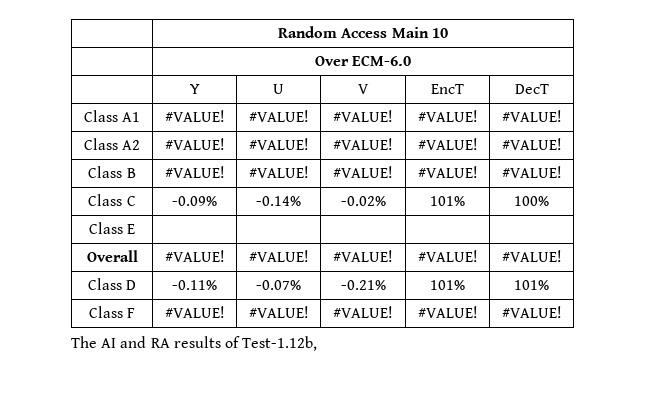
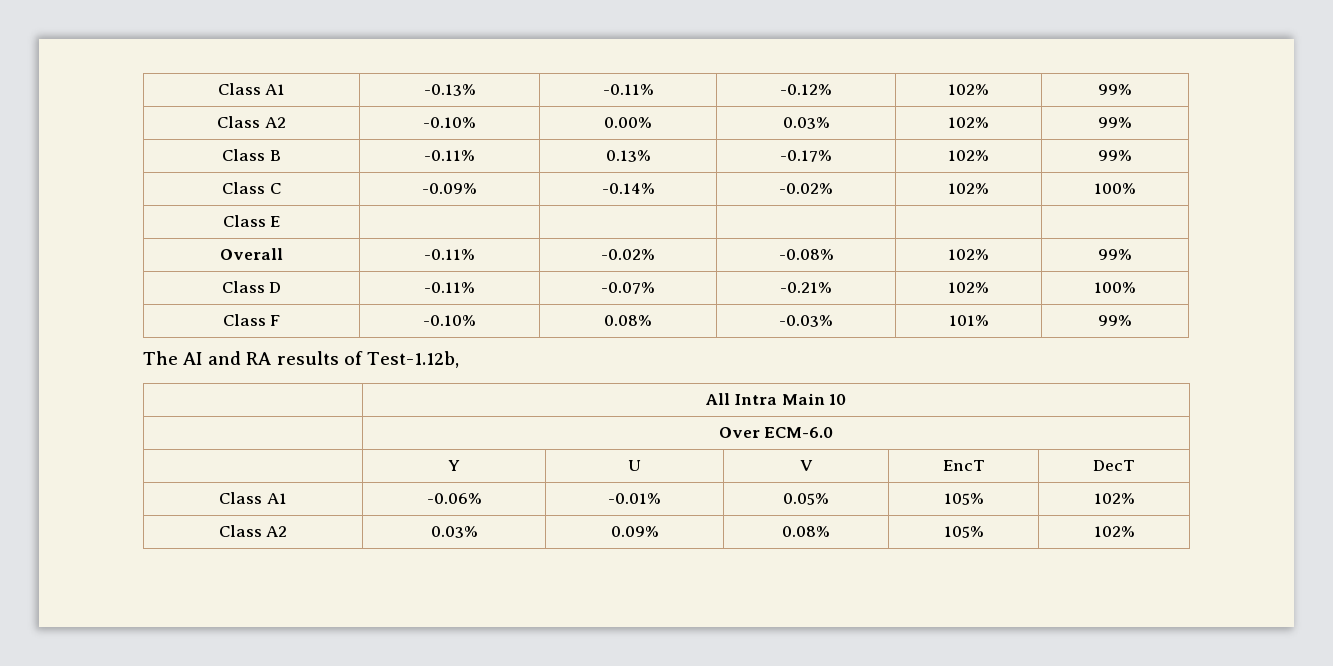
[278,26,388,38] | Random Access -> [217,83,286,95] [423,84,476,96] [602,84,654,95] [780,84,832,95] [948,84,989,95] [1098,84,1132,95] [217,116,286,128] [423,117,476,128] [604,117,652,128] [782,117,830,129] [948,117,989,128] [1098,117,1132,128] [222,149,281,161] [424,150,475,161] [605,150,651,162] [780,150,832,162] [948,150,989,161] [1098,150,1132,161] [222,182,281,194] [422,183,477,194] [601,183,655,194] [779,183,833,194] [948,183,989,194] [1094,183,1136,194] [222,215,281,227] [220,248,283,260] [424,249,475,260] [601,249,655,260] [778,249,834,260] [948,249,989,260] [1098,249,1132,260] [221,281,282,293] [424,282,475,293] [601,282,655,294] [780,282,832,293] [948,282,989,293] [1094,282,1136,293] [222,314,281,326] [423,315,476,326] [604,315,652,326] [779,315,833,327] [948,315,989,326] [1098,315,1132,326] [143,351,459,368] [704,393,778,405] Class A1 | -0.13% | -0.11% | -0.12% | 102% | 99% // Class A2 | -0.10% | 0.00% | 0.03% | 102% | 99% // Class B | -0.11% | 0.13% | -0.17% | 102% | 99% // Class C | -0.09% | -0.14% | -0.02% | 102% | 100% // Class E | | | | | // Overall | -0.11% | -0.02% | -0.08% | 102% | 99% // Class D | -0.11% | -0.07% | -0.21% | 102% | 100% // Class F | -0.10% | 0.08% | -0.03% | 101% | 99% // The AI and RA results of Test-1.12b, // | All Intra
[164,110,225,122] [248,110,309,122] [333,110,393,122] [417,110,478,122] [501,110,562,122] [83,138,141,150] [164,138,225,150] [248,138,309,150] [333,138,393,150] [417,138,478,150] [501,138,562,150] [88,166,136,178] [164,166,225,178] [248,166,309,178] [333,166,393,178] [417,166,478,178] [501,166,562,178] [88,194,136,206] [172,196,217,206] [256,196,301,206] [340,196,386,206] [430,196,465,206] [514,196,549,206] [88,222,136,234] [86,250,138,262] [164,250,225,262] [248,250,309,262] [333,250,393,262] [417,250,478,262] [501,250,562,262] [87,278,137,290] [172,280,217,290] [256,280,301,290] [340,280,386,290] [430,280,465,290] [514,280,549,290] [88,306,136,318] [164,306,225,318] [248,306,309,318] [333,306,393,318] [417,306,478,318] [501,306,562,318] [71,336,318,351] #VALUE! | #VALUE! | #VALUE! | #VALUE! | #VALUE! // Class A2 | #VALUE! | #VALUE! | #VALUE! | #VALUE! | #VALUE! // Class B | #VALUE! | #VALUE! | #VALUE! | #VALUE! | #VALUE! // Class C | -0.09% | -0.14% | -0.02% | 101% | 100% // Class E | | | | | // Overall | #VALUE! | #VALUE! | #VALUE! | #VALUE! | #VALUE! // Class D | -0.11% | -0.07% | -0.21% | 101% | 101% // Class F | #VALUE! | #VALUE! | #VALUE! | #VALUE! | #VALUE! // The AI and RA results of Test-1.12b, -> [426,493,482,504] [608,493,661,504] [783,493,829,505] [943,493,984,505] [1093,493,1135,504] [218,525,288,537] [430,526,478,538] [610,526,659,537] [782,526,830,537] [943,526,984,538] [1093,526,1135,537] -0.06% | -0.01% | 0.05% | 105% | 102% // Class A2 | 0.03% | 0.09% | 0.08% | 105% | 102%

